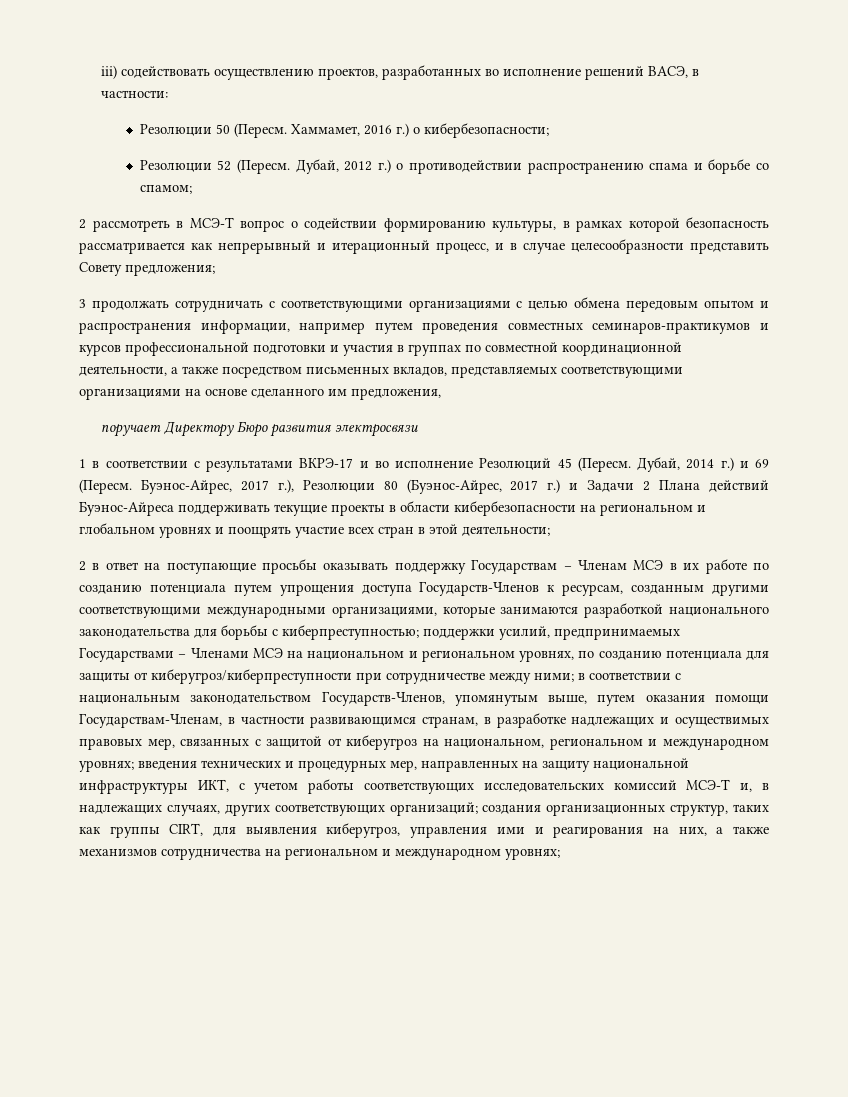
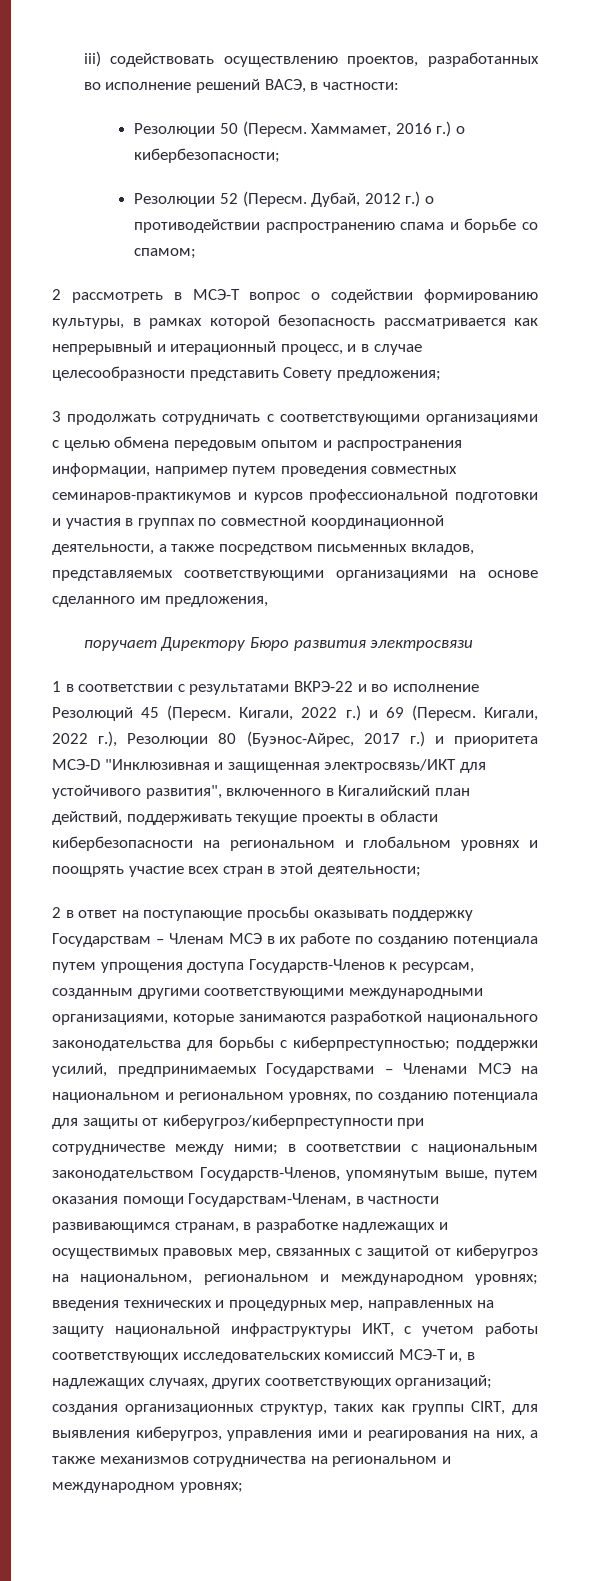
[299,458,354,468] ВКРЭ-17 -> [293,681,353,692] ВКРЭ-22
[637,457,715,472] Дубай, 2014 -> [239,707,338,721] Кигали, 2022
[140,479,269,494] Буэнос-Айрес, 2017 -> [483,707,538,721] [52,733,88,744] Кигали, 2022
[587,480,769,492] [79,501,174,516] Задачи 2 Плана действий Буэнос-Айреса -> [454,736,538,747] [52,759,486,773] [52,785,470,799] [52,811,122,825] приоритета МСЭ-D "Инклюзивная и защищенная электросвязь/ИКТ для устойчивого развития", включенного в Кигалийский план действий,

